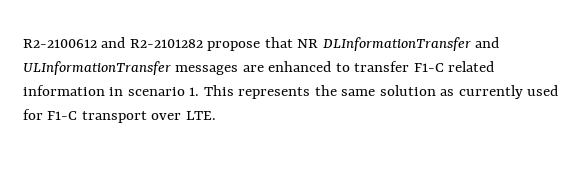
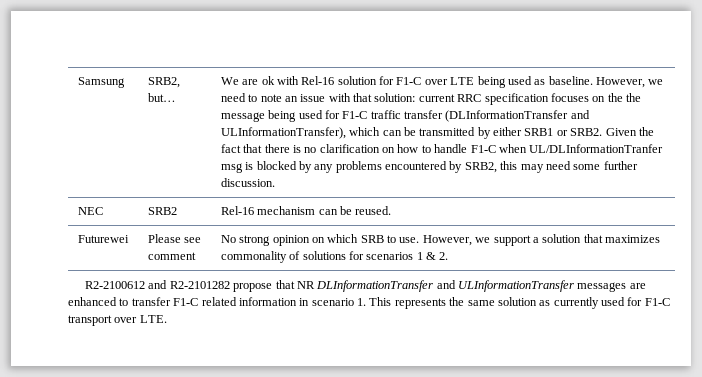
(23, 43) none -> [77,77,125,88] [147,77,180,88] [147,93,176,102] [220,76,664,88] [220,93,642,105] [220,110,590,122] [220,127,654,139] [220,144,664,153] [220,161,638,173] [220,178,275,187] [77,207,103,215] [147,207,177,215] [220,206,392,215] [77,235,129,243] [147,234,202,243] [147,252,196,260] [220,234,661,246] [220,251,449,263] Samsung | SRB2, but… | We are ok with Rel-16 solution for F1-C over LTE being used as baseline. However, we need to note an issue with that solution: current RRC specification focuses on the the message being used for F1-C traffic transfer (DLInformationTransfer and ULInformationTransfer), which can be transmitted by either SRB1 or SRB2. Given the fact that there is no clarification on how to handle F1-C when UL/DLInformationTranfer msg is blocked by any problems encountered by SRB2, this may need some further discussion. // NEC | SRB2 | Rel-16 mechanism can be reused. // Futurewei | Please see comment | No strong opinion on which SRB to use. However, we support a solution that maximizes commonality of solutions for scenarios 1 & 2. //

